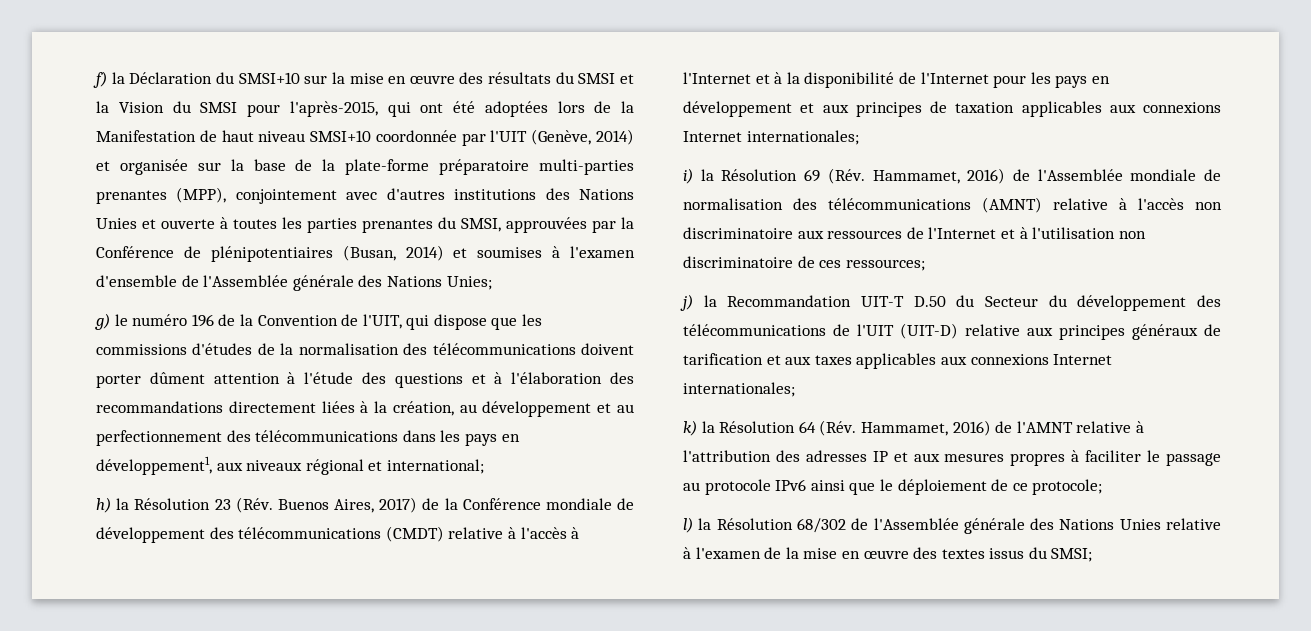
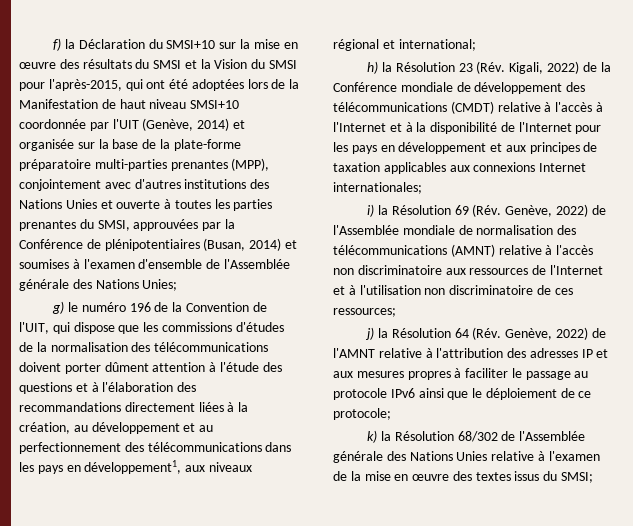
[277,497,418,513] Buenos Aires, 2017) -> [509,61,580,74] Kigali, 2022)
[872,168,1006,184] Hammamet, 2016) -> [505,204,589,217] Genève, 2022)
[727,295,1221,311] [683,323,1221,340] [683,353,1113,369] [683,382,795,397] [683,420,715,436] Recommandation UIT-T D.50 du Secteur du développement des télécommunications de l'UIT (UIT-D) relative aux principes généraux de tarification et aux taxes applicables aux connexions Internet internationales; // k) la -> (389, 333) none
[860,420,991,436] Hammamet, 2016) -> [505,327,589,340] Genève, 2022)
[683,517,693,533] l) -> [367,430,378,443] k)

